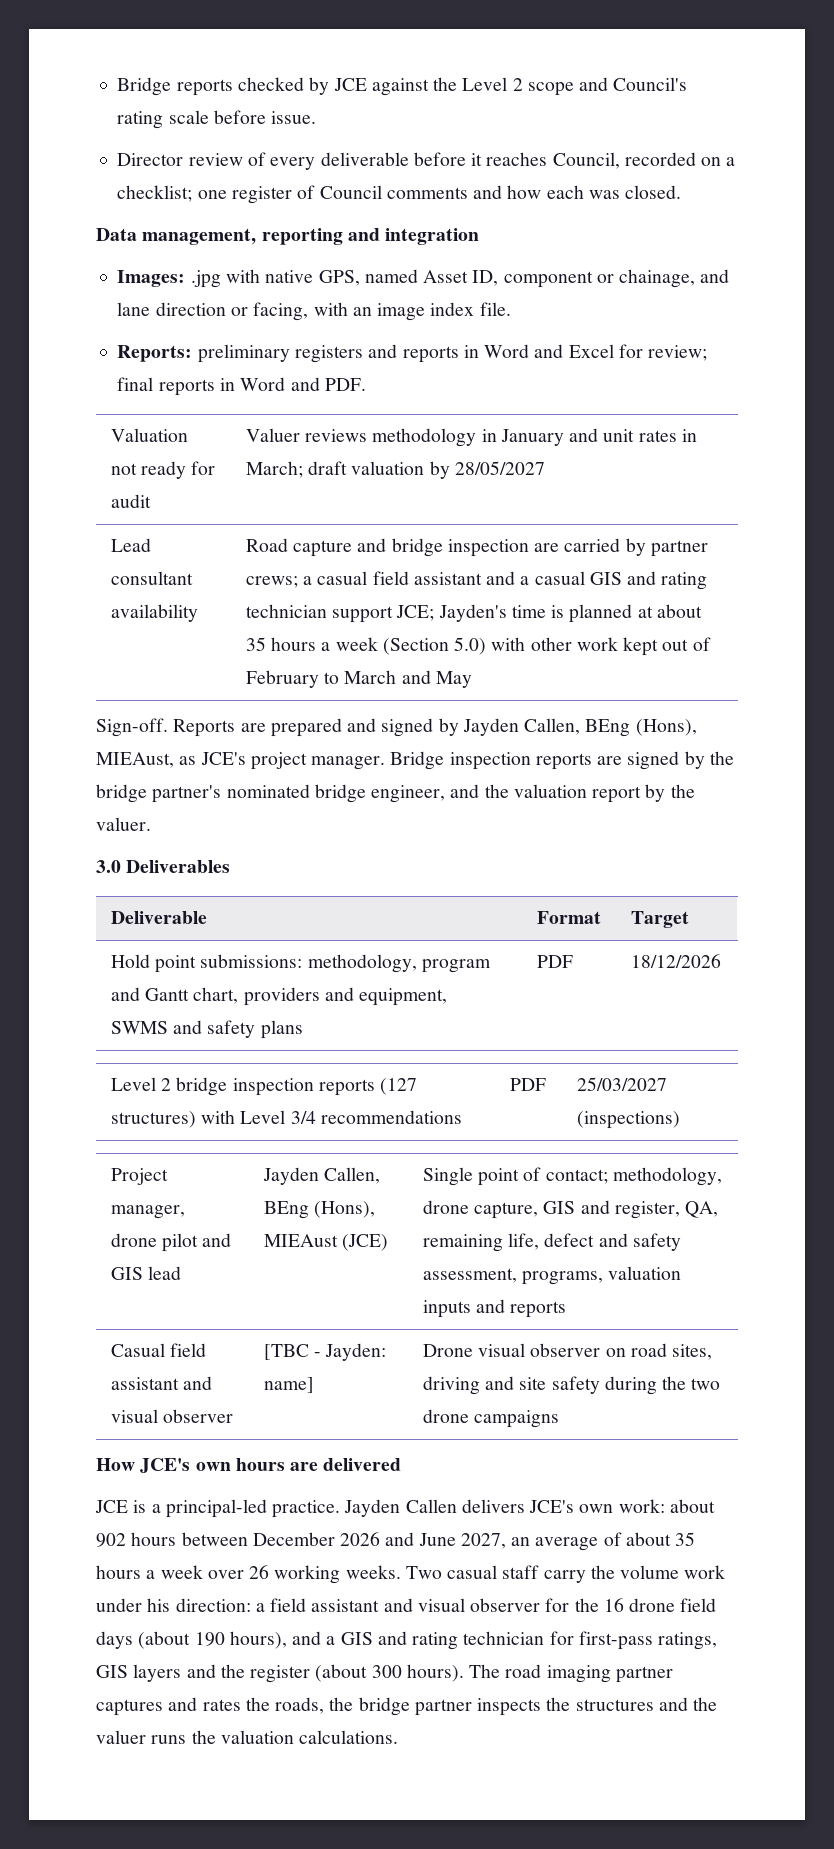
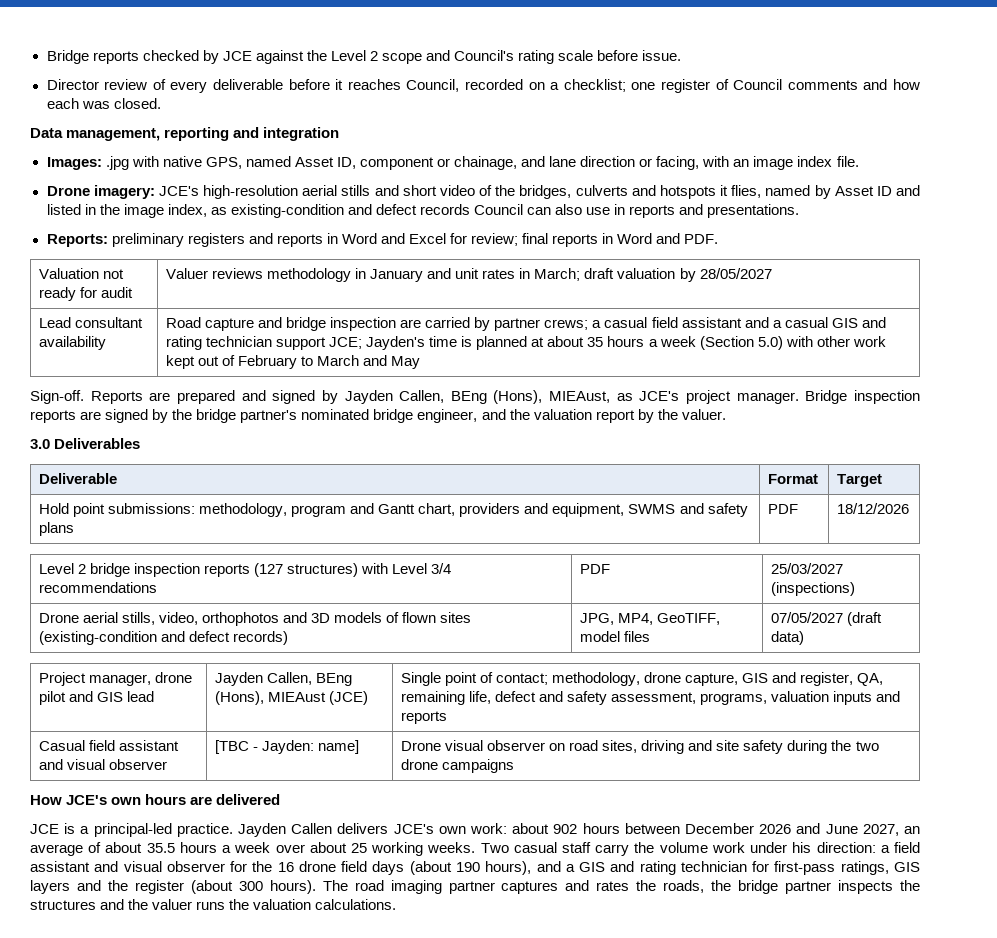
(511, 309) none -> [46,185,920,199] [46,204,800,218] // Drone imagery: JCE's high-resolution aerial stills and short video of the bridges, culverts and hotspots it flies, named by Asset ID and listed in the image index, as existing-condition and defect records Council can also use in reports and presentations.
(680, 1120) none -> [38,612,472,626] [38,631,289,645] [579,613,721,625] [579,631,650,642] [770,612,882,626] [770,631,804,645] // Drone aerial stills, video, orthophotos and 3D models of flown sites (existing-condition and defect records) | JPG, MP4, GeoTIFF, model files | 07/05/2027 (draft data)
[675,1532,696,1546] 35 -> [146,843,175,853] 35.5
[249,1565,270,1579] 26 -> [309,842,367,853] about 25

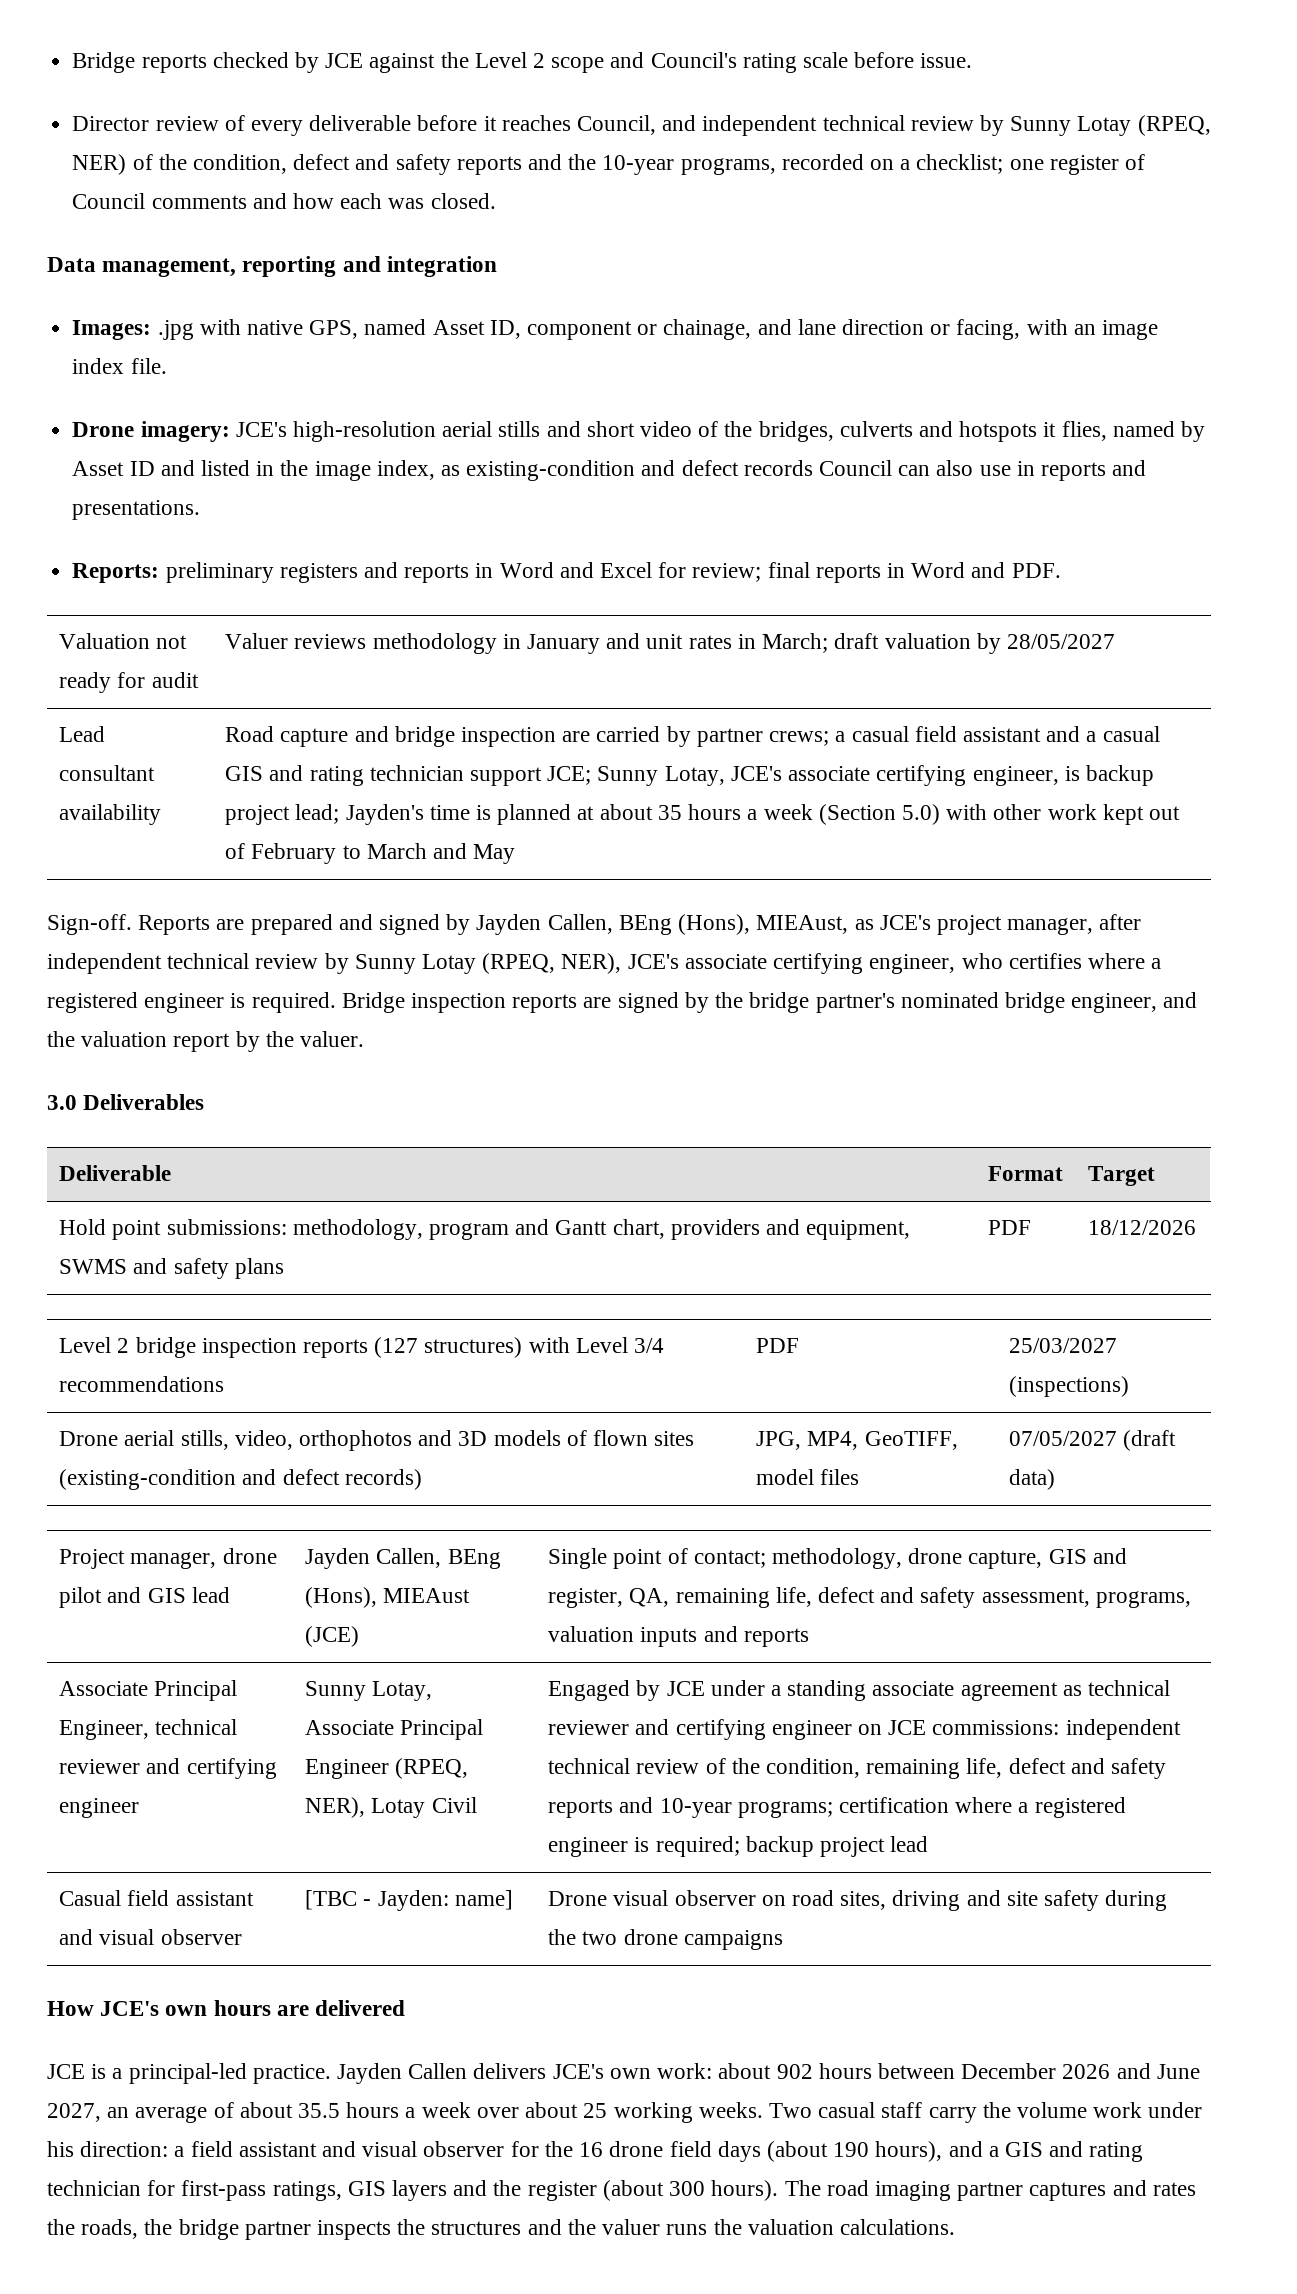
(460, 85) none -> [662,115,1211,136] [72,154,776,175] and independent technical review by Sunny Lotay (RPEQ, NER) of the condition, defect and safety reports and the 10-year programs,
(363, 343) none -> [597,765,1154,786] [225,804,340,825] Sunny Lotay, JCE's associate certifying engineer, is backup project lead;
[736,392,799,404] manager. -> [1007,914,1142,935] [47,953,1162,974] [47,992,336,1013] manager, after independent technical review by Sunny Lotay (RPEQ, NER), JCE's associate certifying engineer, who certifies where a registered engineer is required.
(447, 717) none -> [59,1680,238,1701] [59,1719,238,1740] [59,1758,277,1779] [59,1798,140,1818] [305,1681,433,1701] [305,1719,484,1740] [305,1758,469,1779] [305,1797,477,1818] [548,1680,1171,1701] [548,1719,1181,1740] [548,1758,1167,1779] [548,1797,1126,1818] [548,1836,929,1857] // Associate Principal Engineer, technical reviewer and certifying engineer | Sunny Lotay, Associate Principal Engineer (RPEQ, NER), Lotay Civil | Engaged by JCE under a standing associate agreement as technical reviewer and certifying engineer on JCE commissions: independent technical review of the condition, remaining life, defect and safety reports and 10-year programs; certification where a registered engineer is required; backup project lead

